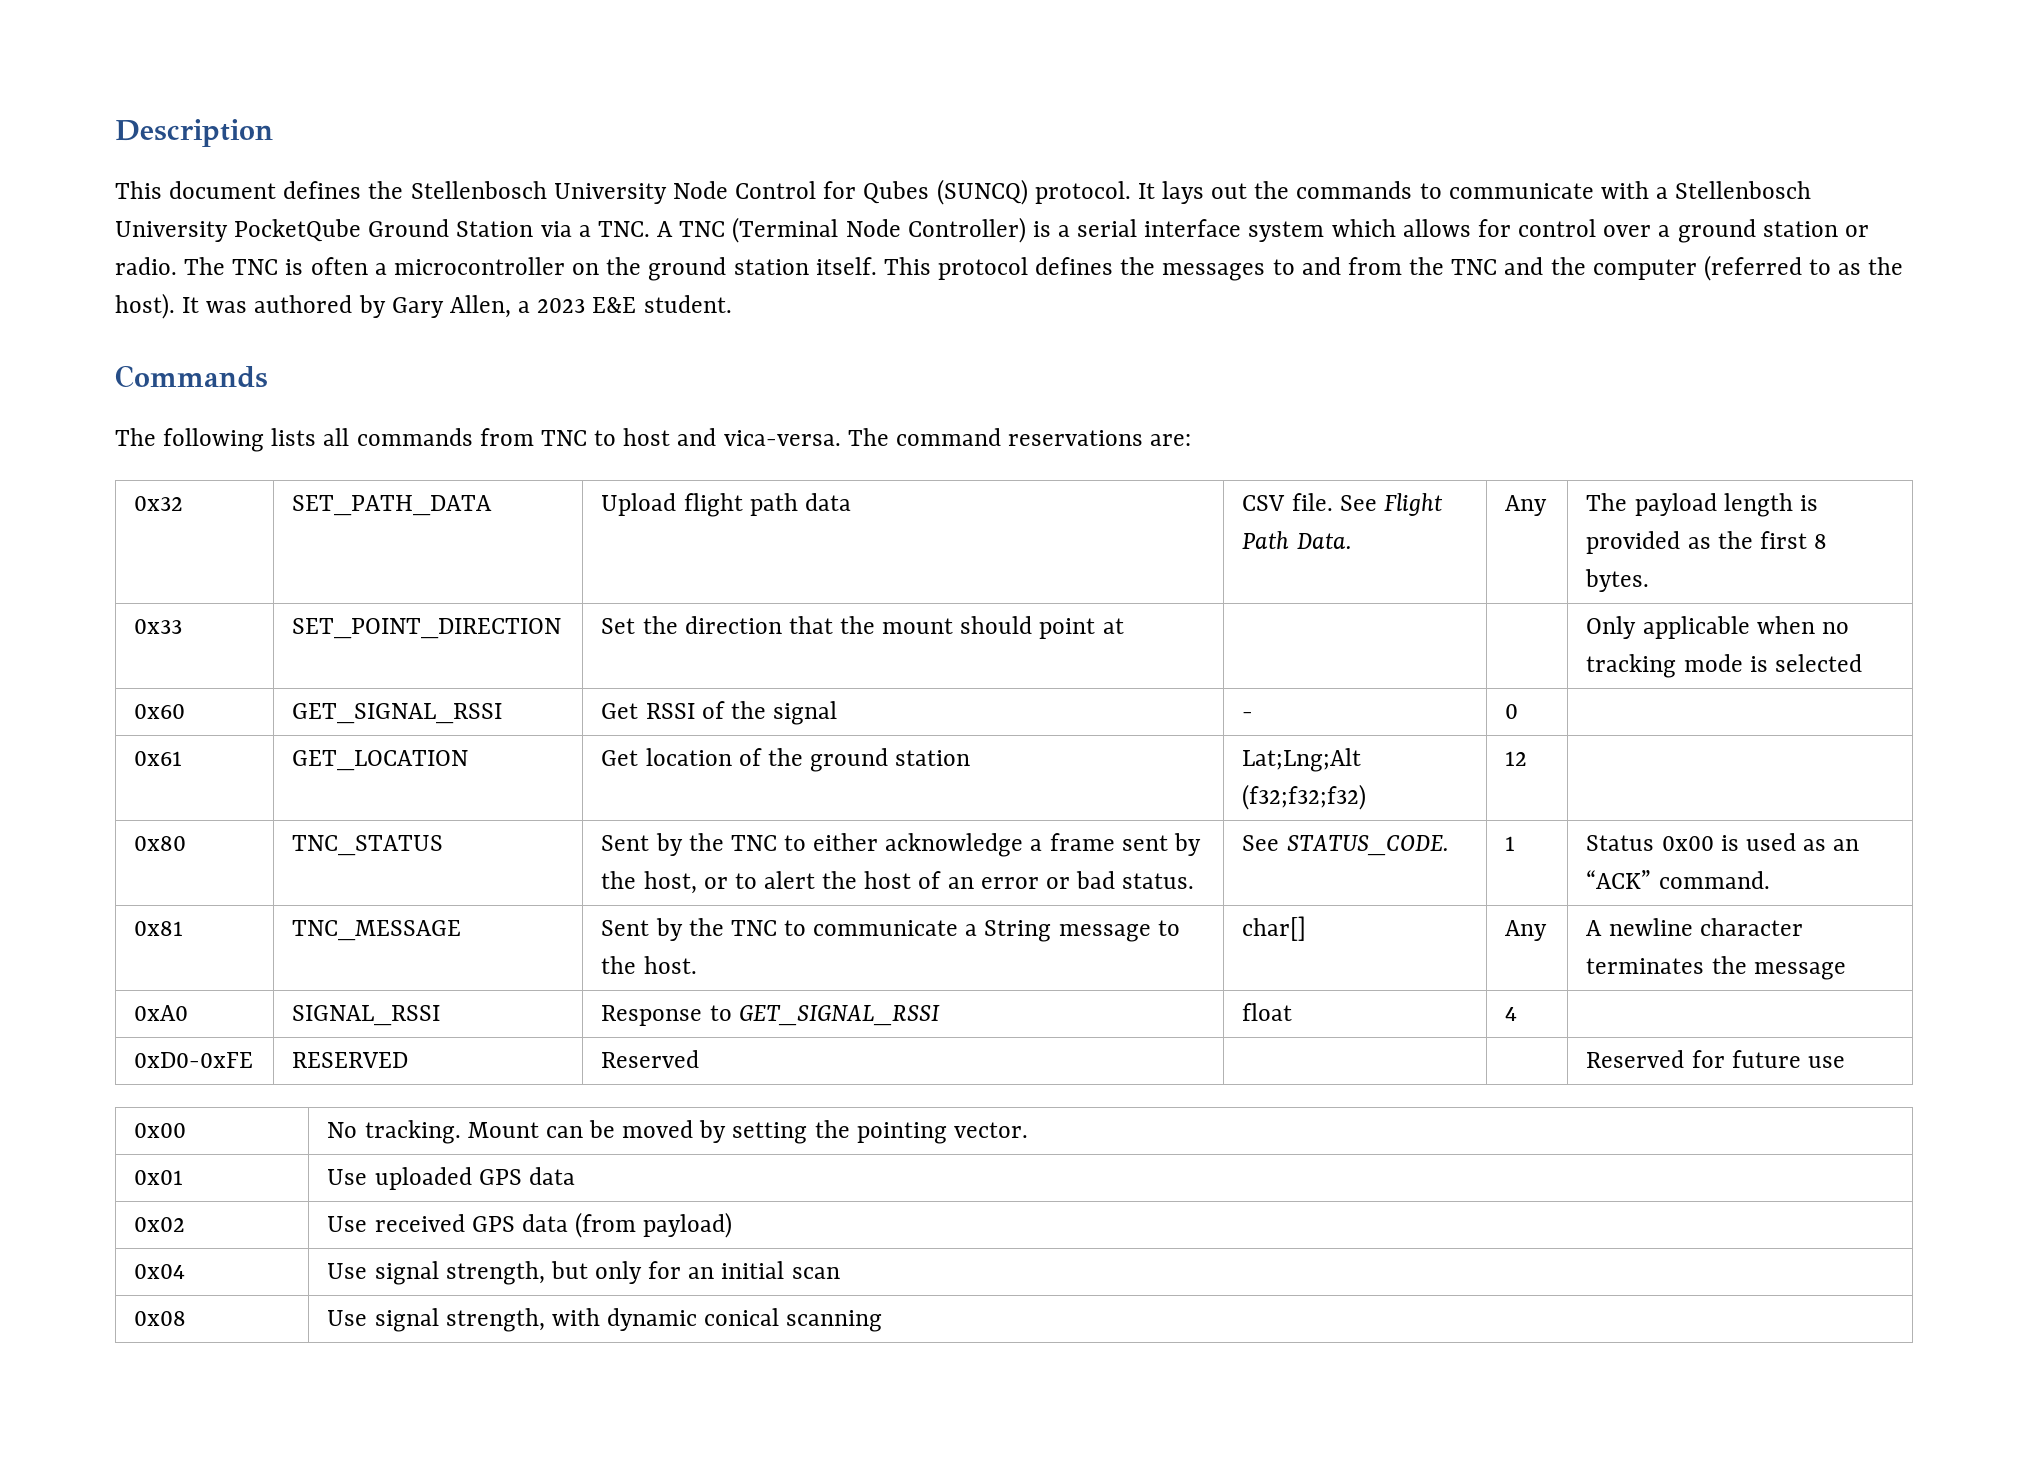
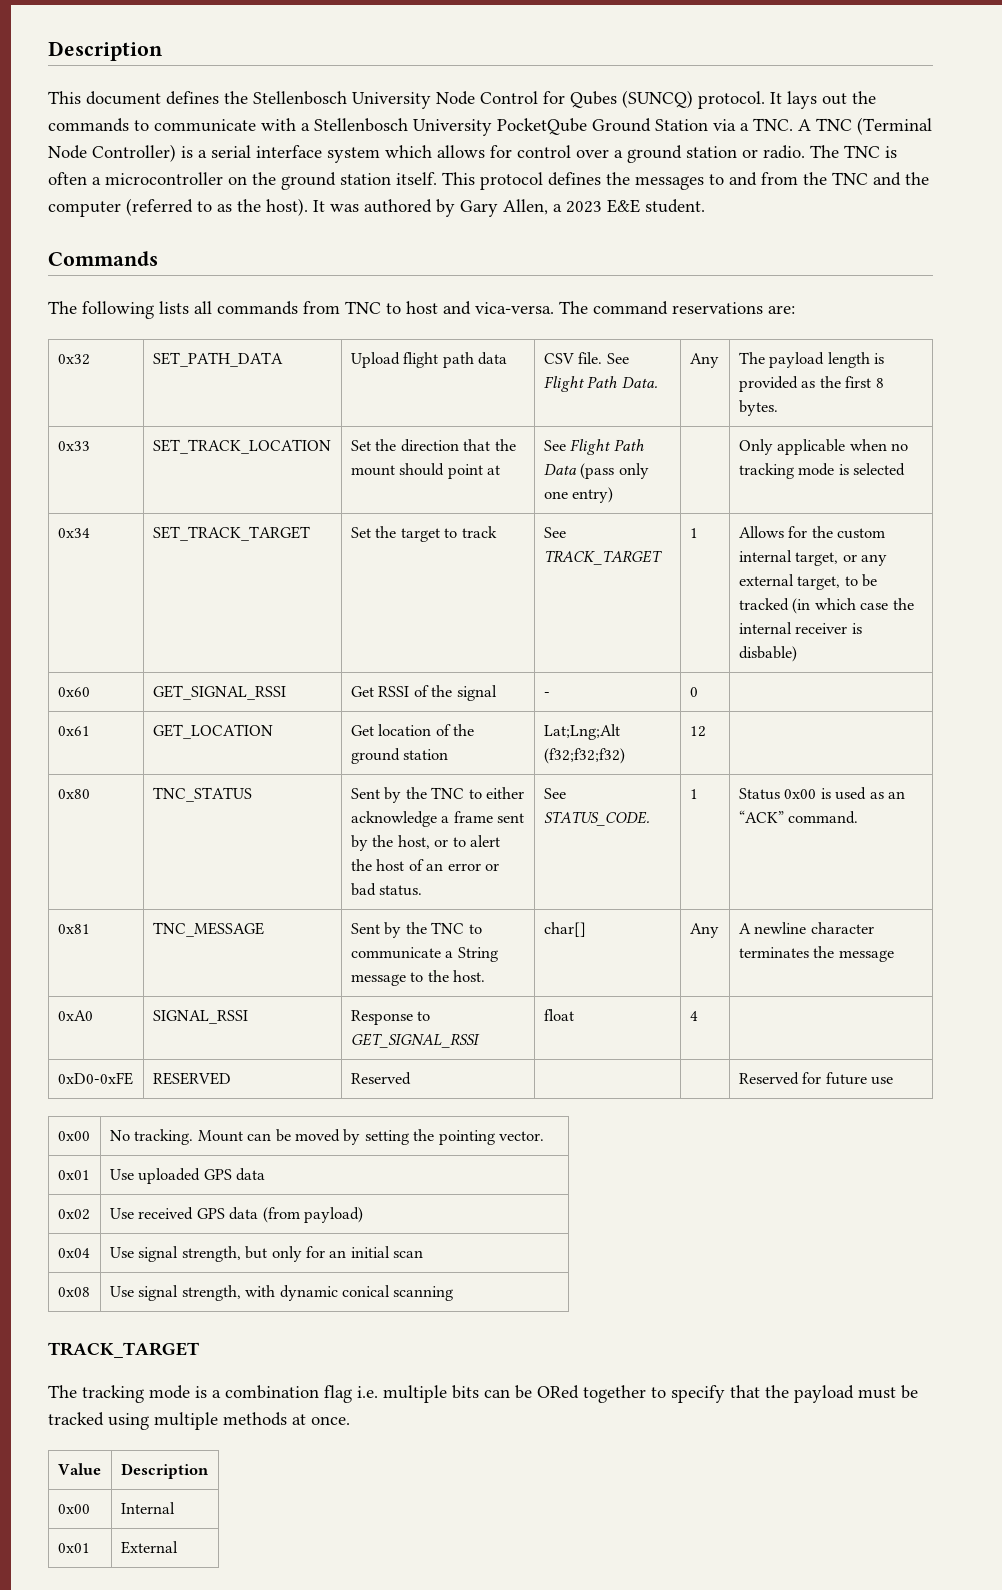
[292,618,562,639] SET_POINT_DIRECTION -> [152,439,331,454] SET_TRACK_LOCATION
(1124, 626) none -> [543,439,644,455] [543,463,649,479] [543,487,614,503] See Flight Path Data (pass only one entry)
(1862, 663) none -> [57,528,90,538] [152,526,310,541] [350,526,497,542] [543,527,566,538] [543,550,662,565] [689,528,698,538] [738,526,886,539] [738,550,888,566] [738,574,878,590] [738,598,914,614] [738,622,862,634] [738,646,797,662] // 0x34 | SET_TRACK_TARGET | Set the target to track | See TRACK_TARGET | 1 | Allows for the custom internal target, or any external target, to be tracked (in which case the internal receiver is disbable)
(883, 1321) none -> [48,1342,199,1358] [48,1385,918,1403] [48,1412,350,1430] [57,1463,101,1475] [120,1463,209,1479] [57,1504,90,1514] [120,1502,175,1514] [57,1543,90,1553] [120,1541,178,1554] // TRACK_TARGET // The tracking mode is a combination flag i.e. multiple bits can be ORed together to specify that the payload must be tracked using multiple methods at once. // Value | Description // 0x00 | Internal // 0x01 | External

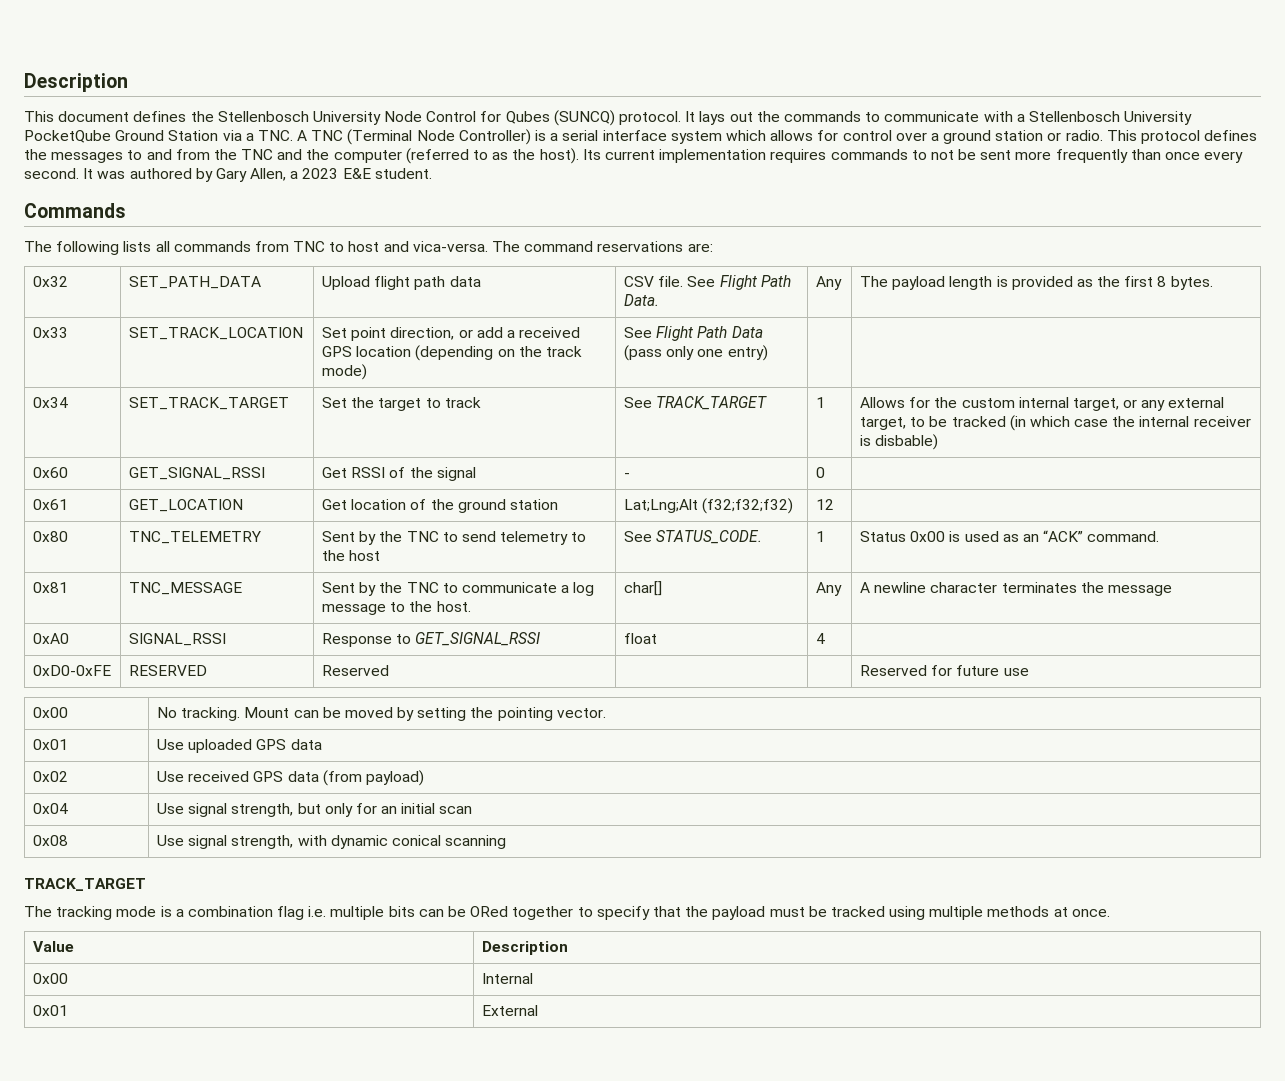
[810,145,897,158] [48,172,437,190] The TNC is often a microcontroller on the ground station itself. -> (1103, 135) none
(308, 207) none -> [582,149,1244,163] [24,168,79,179] Its current implementation requires commands to not be sent more frequently than once every second.
[375,439,516,452] [350,463,501,479] the direction that the mount should point at -> [351,327,581,341] [321,345,582,361] [321,364,367,380] point direction, or add a received GPS location (depending on the track mode)
[738,439,909,455] [738,463,906,479] Only applicable when no tracking mode is selected -> (768, 353) none
[152,787,252,802] [350,787,524,803] [350,811,525,827] [350,835,500,851] [350,859,499,871] [350,883,423,896] TNC_STATUS | Sent by the TNC to either acknowledge a frame sent by the host, or to alert the host of an error or bad status. -> [128,531,261,544] [321,531,587,545] [321,550,381,561] TNC_TELEMETRY | Sent by the TNC to send telemetry to the host
[457,947,498,962] String -> [573,582,595,596] log

